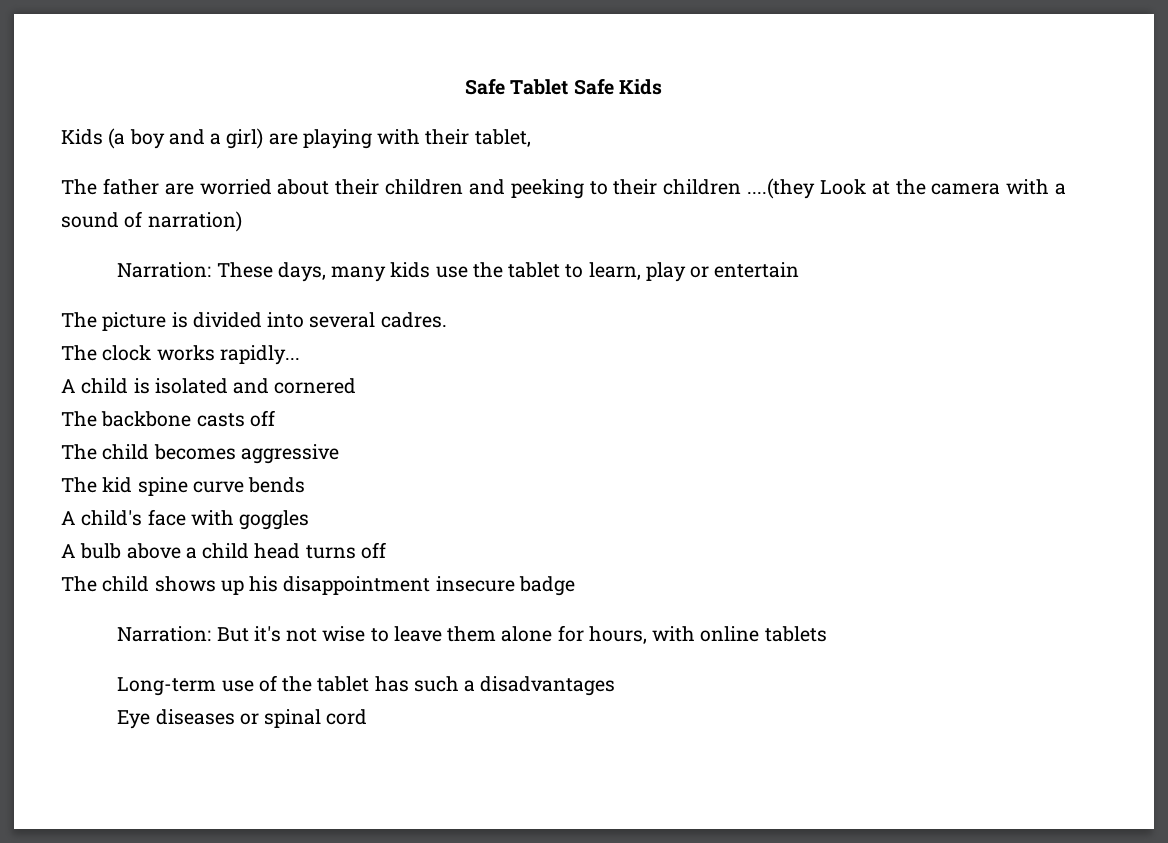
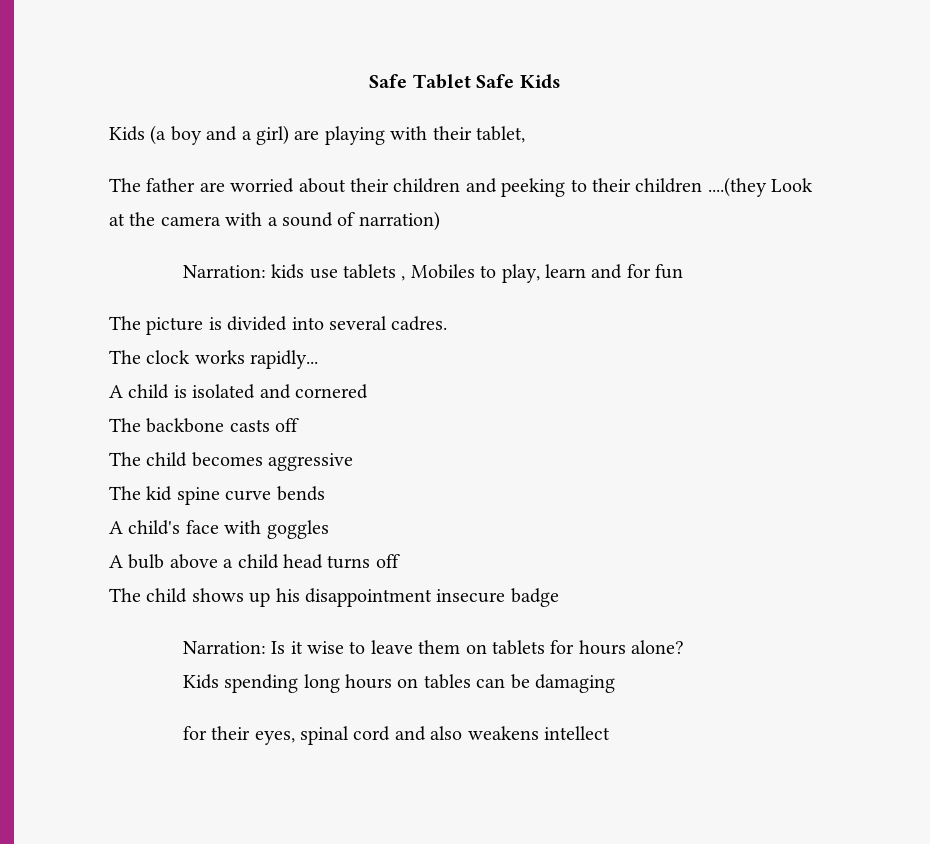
[216,262,800,282] These days, many kids use the tablet to learn, play or entertain -> [271,264,684,283] kids use tablets , Mobiles to play, learn and for fun
[216,626,318,642] But it's not -> [271,641,303,654] Is it
[501,625,827,644] [117,675,616,696] [117,709,368,729] alone for hours, with online tablets // Long-term use of the tablet has such a disadvantages // Eye diseases or spinal cord -> [465,640,685,655] [182,674,616,693] [182,726,611,745] on tablets for hours alone? // Kids spending long hours on tables can be damaging // for their eyes, spinal cord and also weakens intellect

